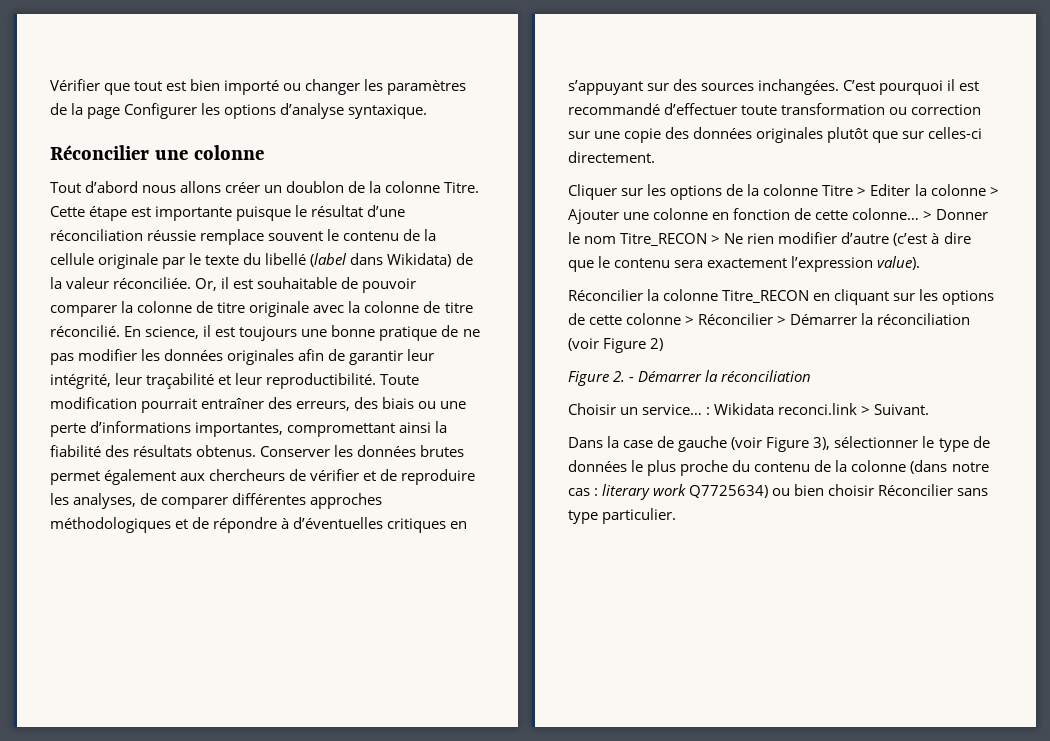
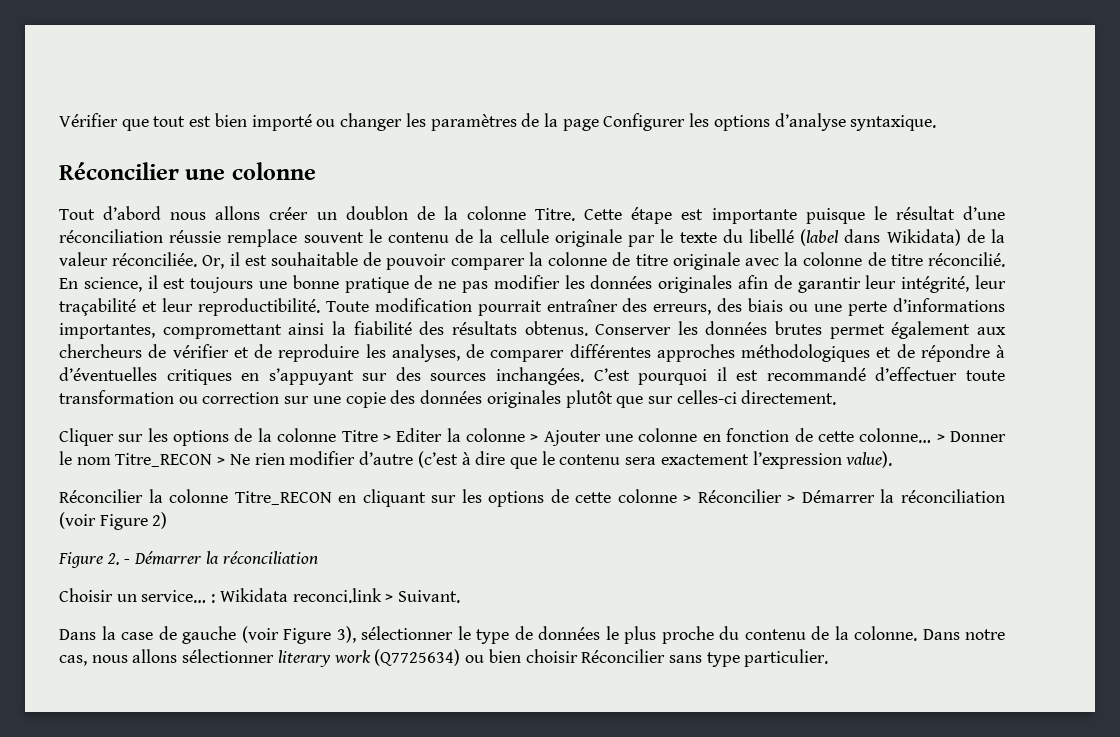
[851,460,989,474] [568,488,599,496] colonne (dans notre cas : -> [854,626,1005,641] [59,649,275,666] colonne. Dans notre cas, nous allons sélectionner
[689,485,769,498] Q7725634) -> [374,649,461,666] (Q7725634)

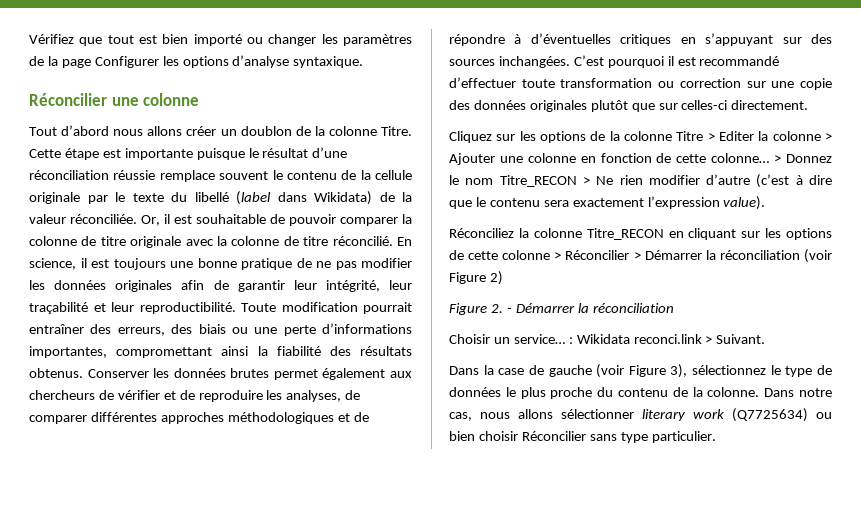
[59,113,118,127] Vérifier -> [29,34,74,44] Vérifiez
[59,428,114,446] Cliquer -> [449,131,492,143] Cliquez
[950,431,1007,442] Donner -> [786,154,832,163] Donnez
[59,489,143,503] Réconcilier -> [449,228,514,238] Réconciliez
[361,626,453,640] sélectionner -> [692,365,767,375] sélectionnez

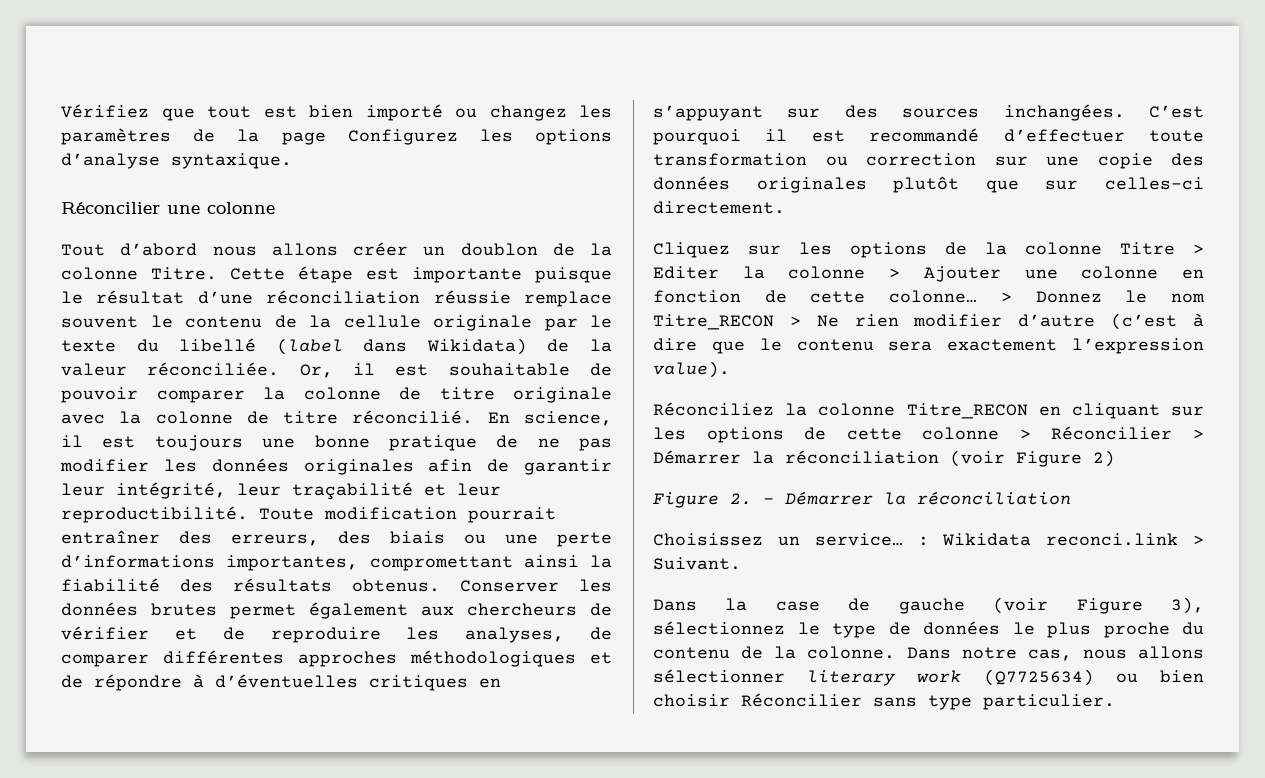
[268,34,317,46] changer -> [489,105,567,121] changez
[94,56,159,68] Configurer -> [347,129,458,145] Configurez
[449,334,490,344] Choisir -> [653,533,763,546] Choisissez

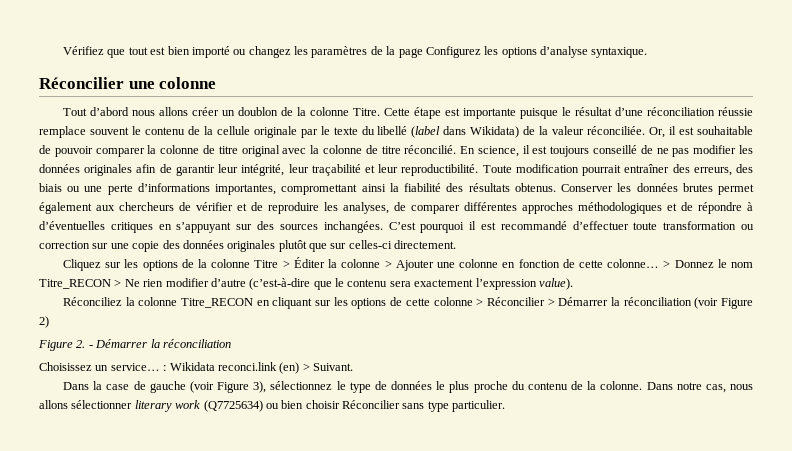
[513,387,612,403] originale -> [241,145,280,157] original
[262,435,477,451] une bonne pratique -> [593,145,638,154] conseillé
[653,266,719,279] Editer -> [293,257,325,268] Éditer
[1111,313,1204,330] [653,338,697,351] (c’est à dire -> [249,278,311,290] (c’est-à-dire
(1179, 539) none -> [279,362,300,374] (en)

